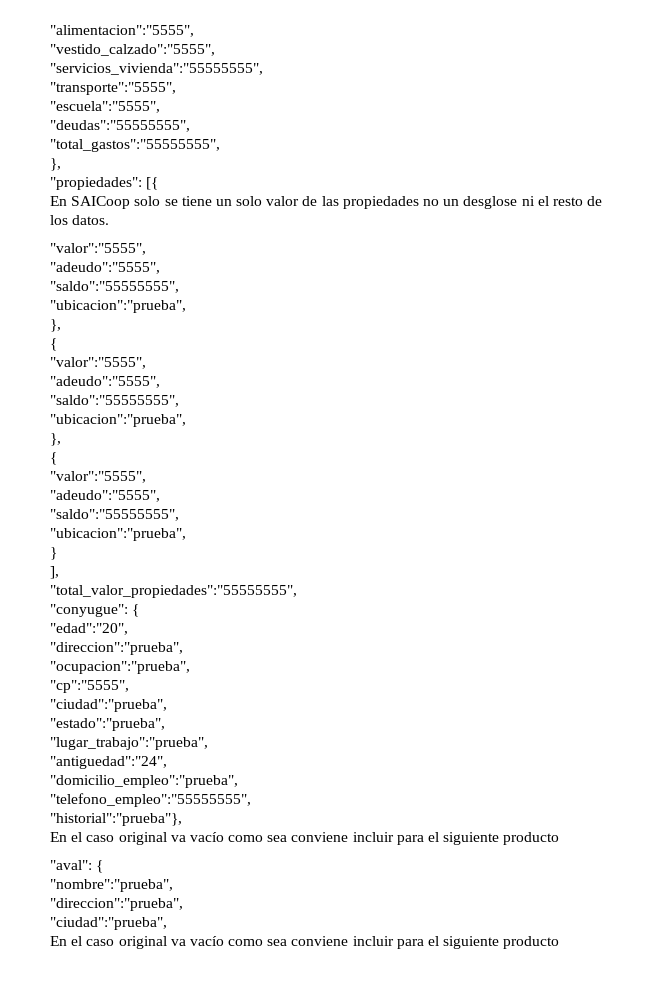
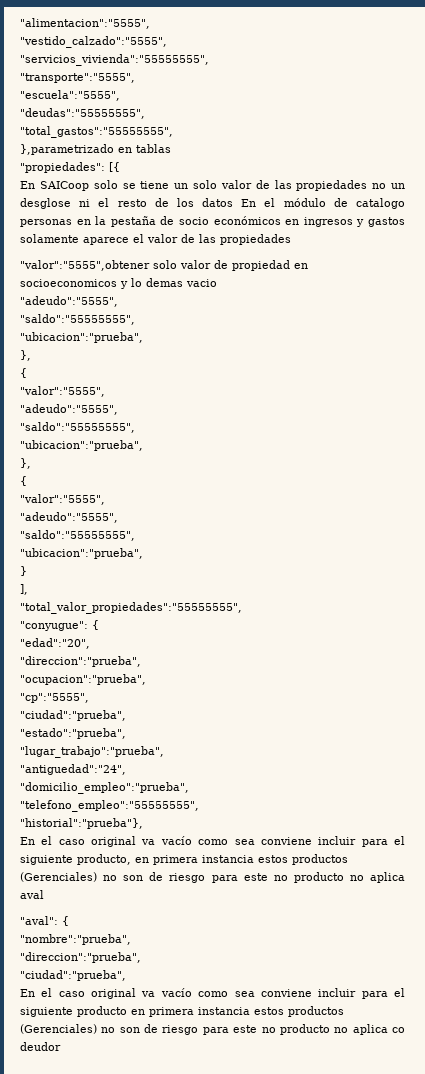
[50,158,61,171] }, -> [20,144,171,155] },parametrizado en tablas
[72,215,110,225] [50,243,146,255] datos. // "valor":"5555", -> [202,198,406,209] [20,216,406,227] [20,234,291,245] [20,260,308,271] [20,278,217,289] datos En el módulo de catalogo personas en la pestaña de socio económicos en ingresos y gastos solamente aparece el valor de las propiedades // "valor":"5555",obtener solo valor de propiedad en socioeconomicos y lo demas vacio
[503,832,560,845] producto -> [77,854,348,865] [20,872,405,883] [20,890,44,899] producto, en primera instancia estos productos (Gerenciales) no son de riesgo para este no producto no aplica aval
(560, 942) none -> [131,1006,344,1017] [20,1024,406,1035] [20,1042,61,1051] en primera instancia estos productos (Gerenciales) no son de riesgo para este no producto no aplica co deudor

